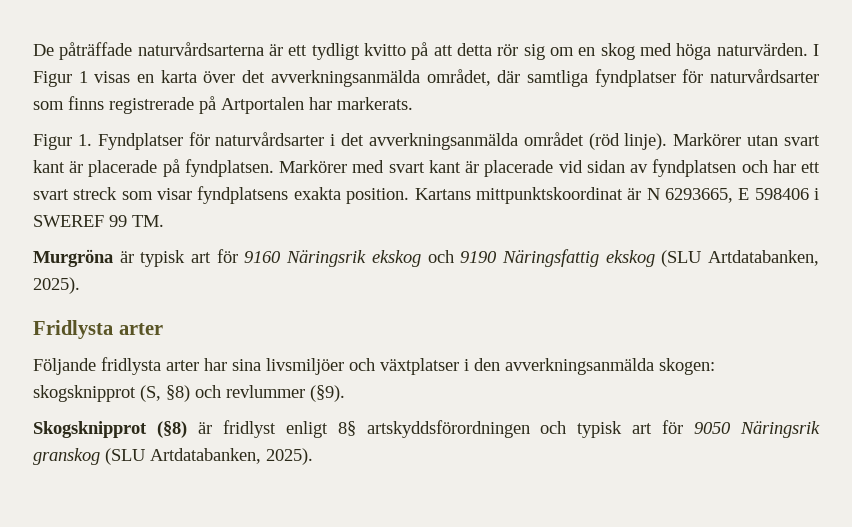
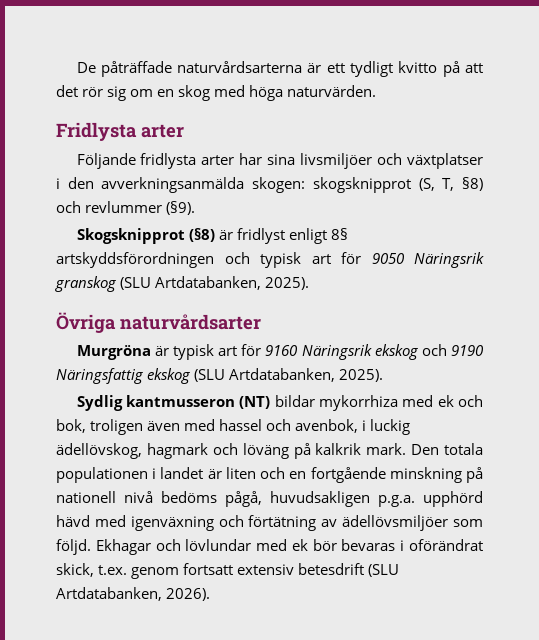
[456,43,492,56] detta -> [56,85,78,97] det
[813,44,820,56] [33,69,820,87] [33,96,413,114] [33,132,820,150] [33,159,821,177] [33,186,820,204] [33,215,164,227] [33,249,819,267] [33,277,80,294] I Figur 1 visas en karta över det avverkningsanmälda området, där samtliga fyndplatser för naturvårdsarter som finns registrerade på Artportalen har markerats. // Figur 1. Fyndplatser för naturvårdsarter i det avverkningsanmälda området (röd linje). Markörer utan svart kant är placerade på fyndplatsen. Markörer med svart kant är placerade vid sidan av fyndplatsen och har ett svart streck som visar fyndplatsens exakta position. Kartans mittpunktskoordinat är N 6293665, E 598406 i SWEREF 99 TM. // Murgröna är typisk art för 9160 Näringsrik ekskog och 9190 Näringsfattig ekskog (SLU Artdatabanken, 2025). -> (377, 91) none
(161, 393) none -> [442,178,455,191] T,
(313, 456) none -> [56,312,261,333] [76,344,483,360] [56,368,384,384] [76,395,483,411] [56,419,411,435] [56,443,483,459] [56,467,484,483] [56,491,483,507] [56,515,484,531] [56,539,483,555] [56,563,400,579] [56,587,211,601] // Övriga naturvårdsarter // Murgröna är typisk art för 9160 Näringsrik ekskog och 9190 Näringsfattig ekskog (SLU Artdatabanken, 2025). // Sydlig kantmusseron (NT) bildar mykorrhiza med ek och bok, troligen även med hassel och avenbok, i luckig ädellövskog, hagmark och löväng på kalkrik mark. Den totala populationen i landet är liten och en fortgående minskning på nationell nivå bedöms pågå, huvudsakligen p.g.a. upphörd hävd med igenväxning och förtätning av ädellövsmiljöer som följd. Ekhagar och lövlundar med ek bör bevaras i oförändrat skick, t.ex. genom fortsatt extensiv betesdrift (SLU Artdatabanken, 2026).

